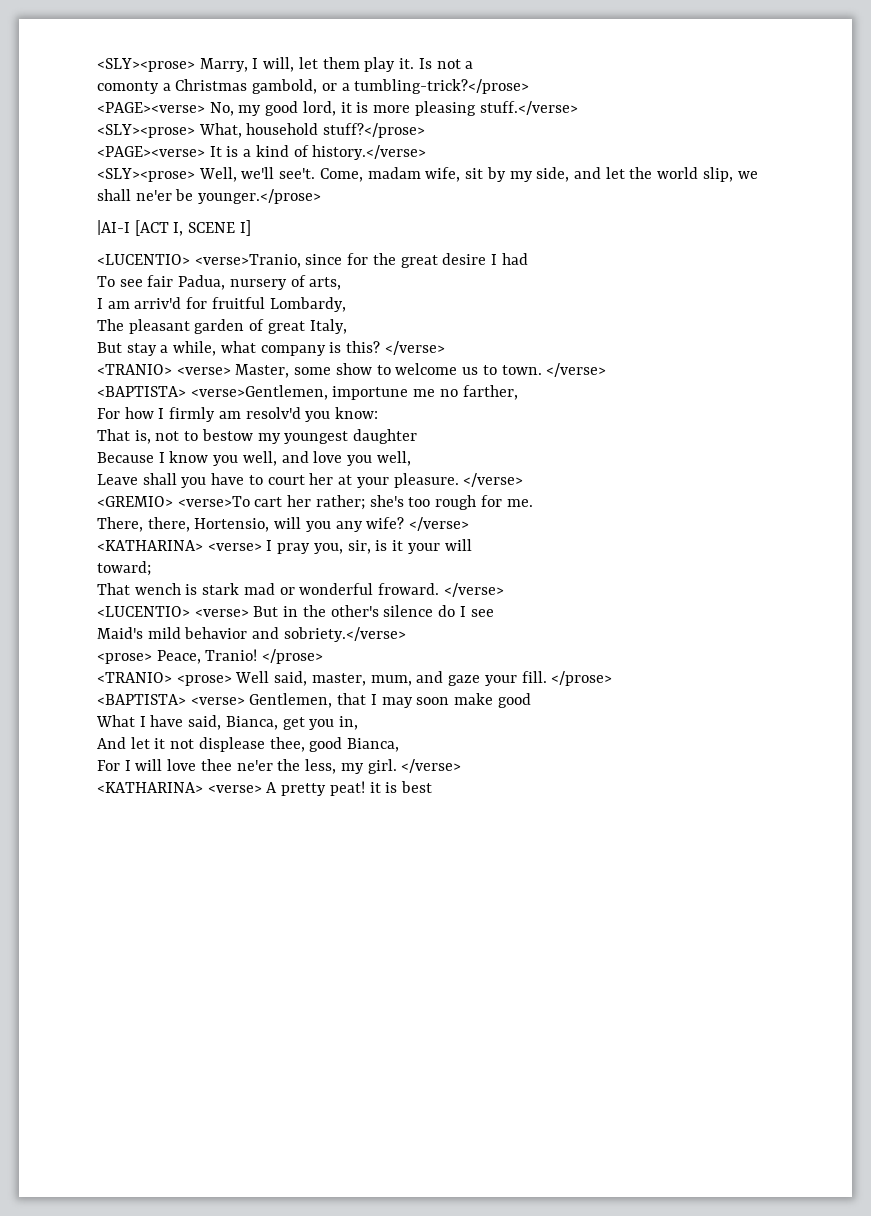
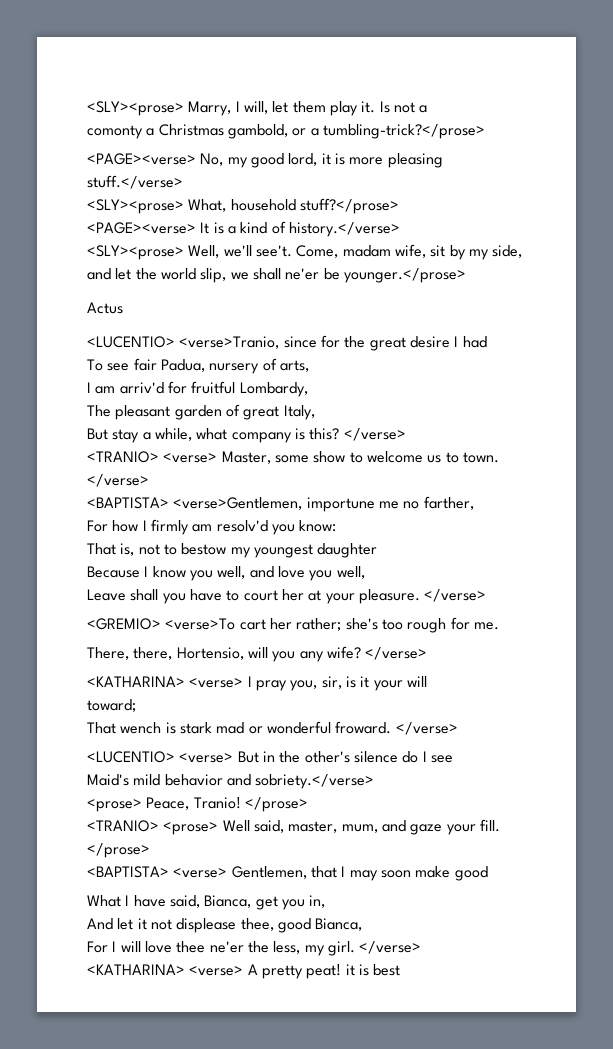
[97,220,251,236] |AI-I [ACT I, SCENE I] -> [87,302,123,314] Actus

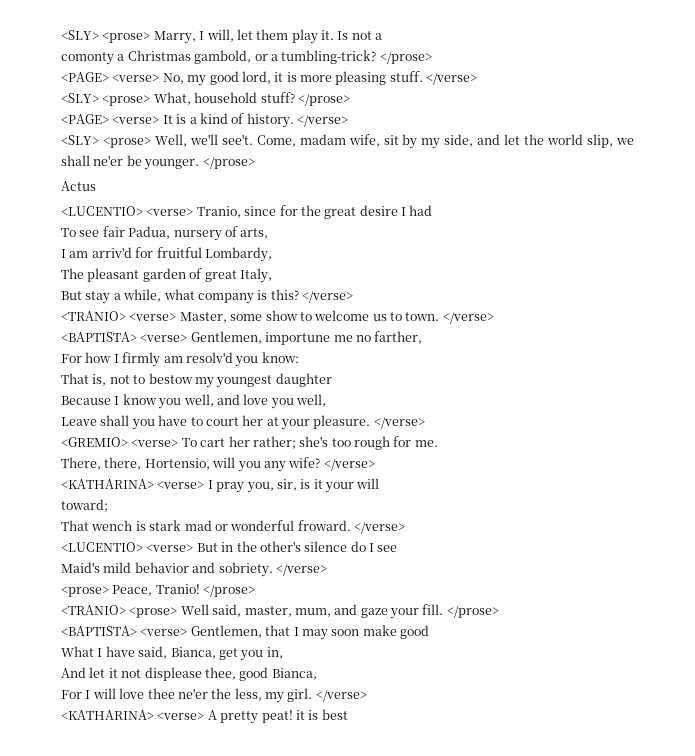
[87,101,184,116] <SLY><prose> -> [61,30,151,43] <SLY> <prose>
[322,124,485,139] [87,153,196,165] tumbling-trick?</prose> // <PAGE><verse> -> [281,50,432,64] [61,72,160,82] tumbling-trick? </prose> // <PAGE> <verse>
[87,175,183,189] [87,198,399,214] [87,222,196,234] stuff.</verse> // <SLY><prose> What, household stuff?</prose> // <PAGE><verse> -> [389,71,478,85] [61,92,350,106] [61,114,160,124] stuff. </verse> // <SLY> <prose> What, household stuff? </prose> // <PAGE> <verse>
[288,222,400,237] [87,245,184,260] history.</verse> // <SLY><prose> -> [246,113,348,128] [61,135,151,148] history. </verse> // <SLY> <prose>
[343,268,466,283] younger.</prose> -> [144,157,255,170] younger. </prose>
[179,336,280,349] <verse>Tranio, -> [146,206,241,218] <verse> Tranio,
[173,497,303,510] <verse>Gentlemen, -> [140,331,262,344] <verse> Gentlemen,
[165,618,236,630] <verse>To -> [131,438,197,447] <verse> To
[255,774,375,789] sobriety.</verse> -> [218,562,327,577] sobriety. </verse>

